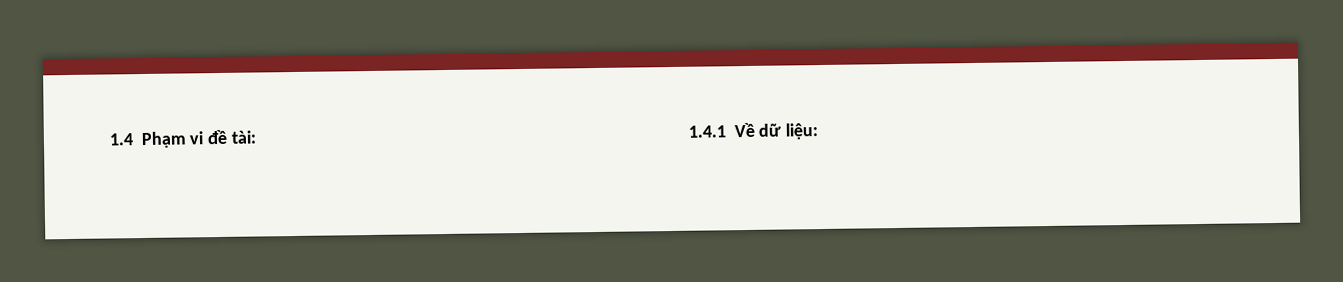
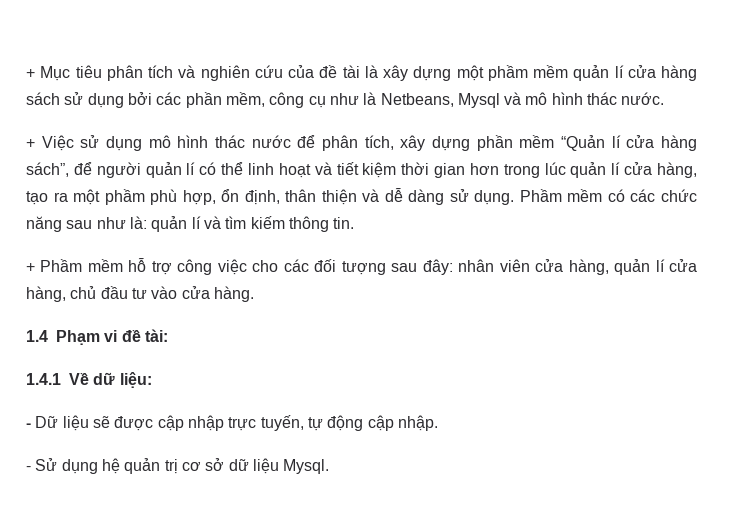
(109, 139) none -> [26,65,697,81] [26,92,665,108] [26,135,697,151] [26,162,698,178] [26,188,697,205] [26,216,355,232] [26,258,697,275] [26,286,254,302] + Mục tiêu phân tích và nghiên cứu của đề tài là xây dựng một phầm mềm quản lí cửa hàng sách sử dụng bởi các phần mềm, công cụ như là Netbeans, Mysql và mô hình thác nước. // + Việc sử dụng mô hình thác nước để phân tích, xây dựng phần mềm “Quản lí cửa hàng sách”, để người quản lí có thể linh hoạt và tiết kiệm thời gian hơn trong lúc quản lí cửa hàng, tạo ra một phầm phù hợp, ổn định, thân thiện và dễ dàng sử dụng. Phầm mềm có các chức năng sau như là: quản lí và tìm kiếm thông tin. // + Phầm mềm hỗ trợ công việc cho các đối tượng sau đây: nhân viên cửa hàng, quản lí cửa hàng, chủ đầu tư vào cửa hàng. //
(819, 131) none -> [26,415,438,431] [26,458,330,474] // - Dữ liệu sẽ được cập nhập trực tuyến, tự động cập nhập. // - Sử dụng hệ quản trị cơ sở dữ liệu Mysql.

